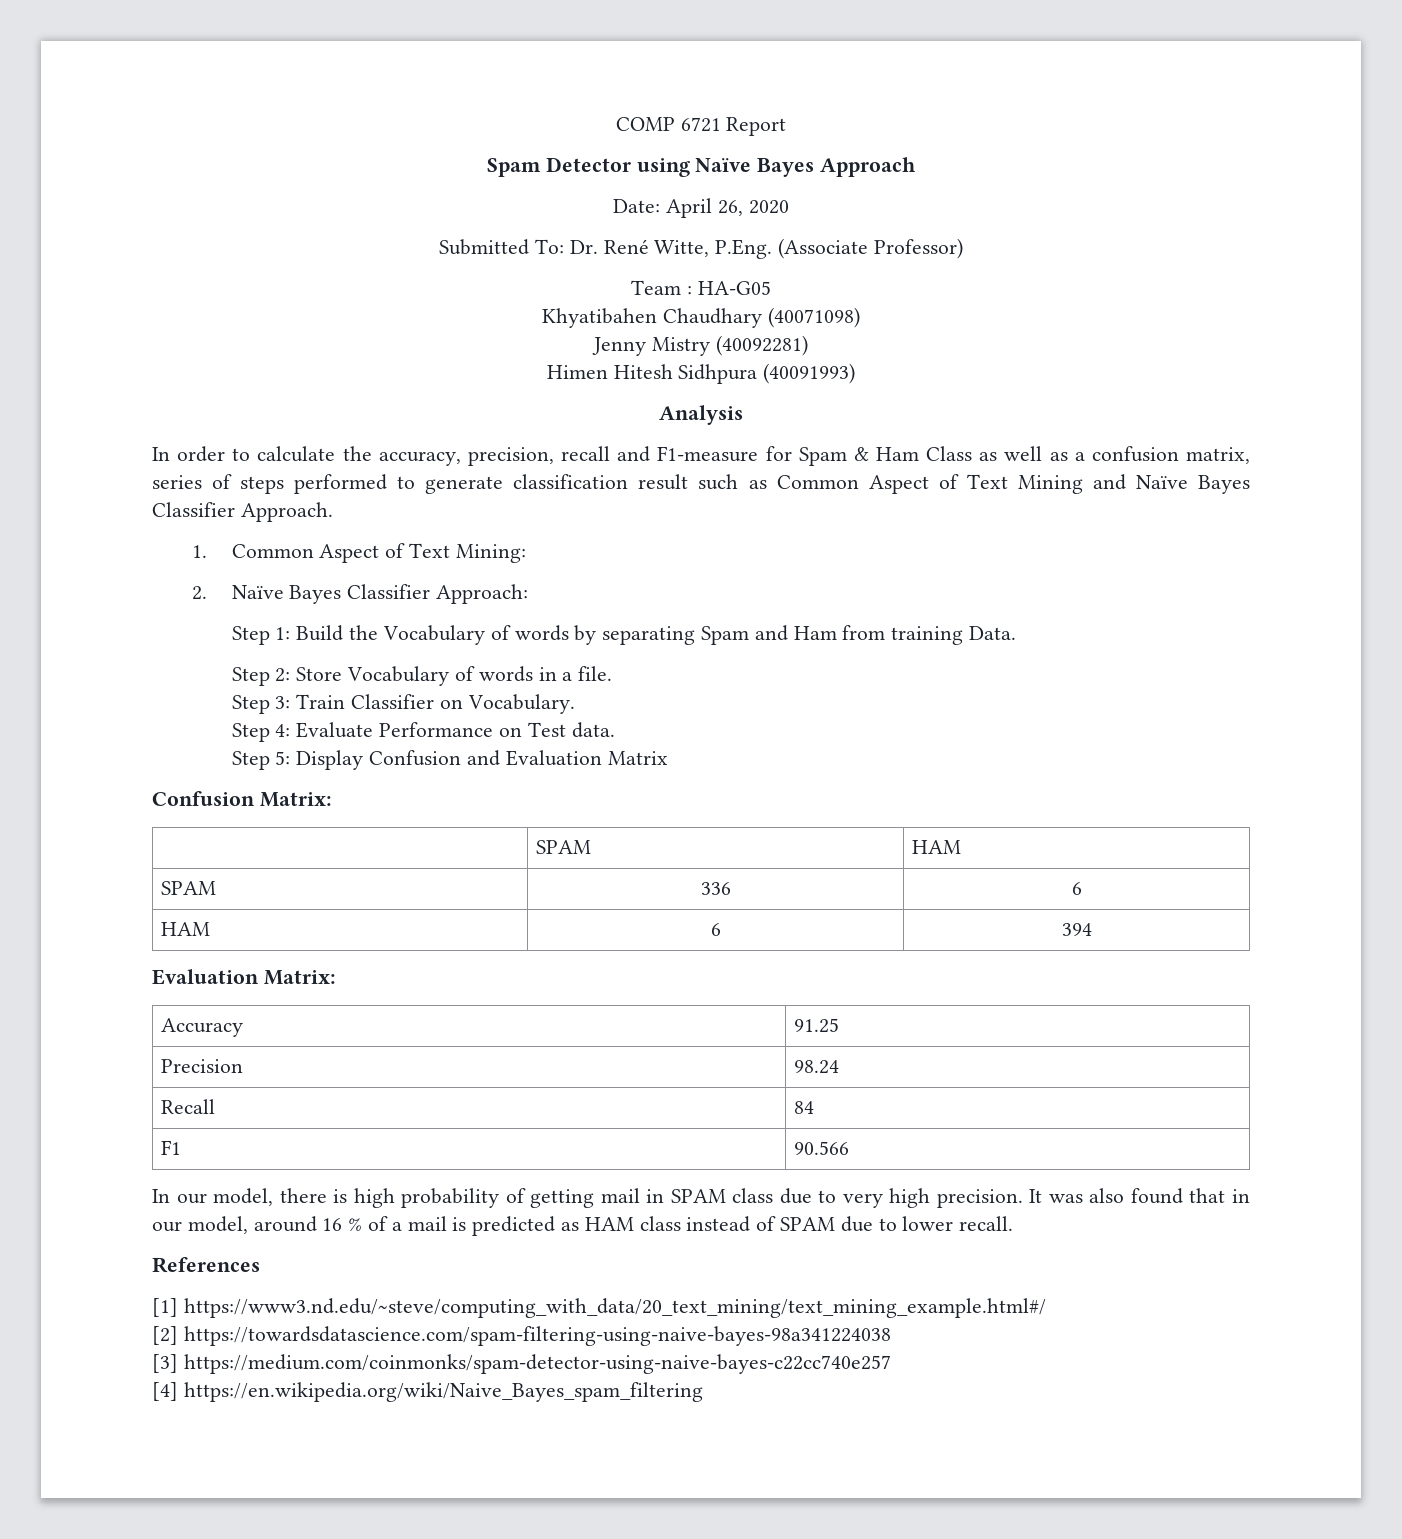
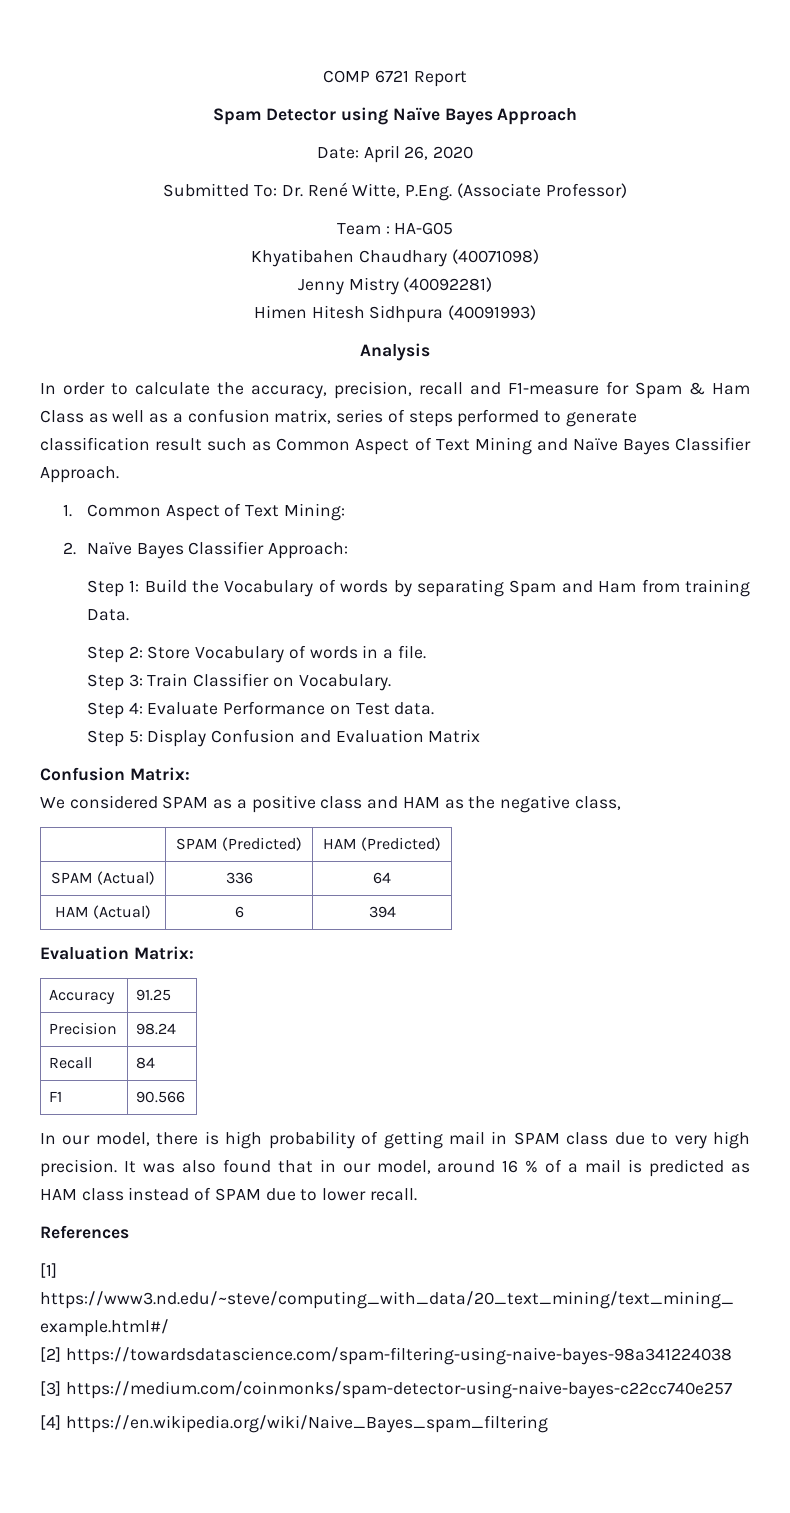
[535,840,591,854] [911,840,961,854] [160,881,216,895] // | SPAM | HAM // SPAM -> [40,795,621,813] [175,837,303,851] [322,837,442,851] [50,871,156,885] // We considered SPAM as a positive class and HAM as the negative class, // | SPAM (Predicted) | HAM (Predicted) // SPAM (Actual)
[1071,882,1082,895] [160,922,210,936] 6 // HAM -> [373,872,391,884] [54,905,152,919] 64 // HAM (Actual)

